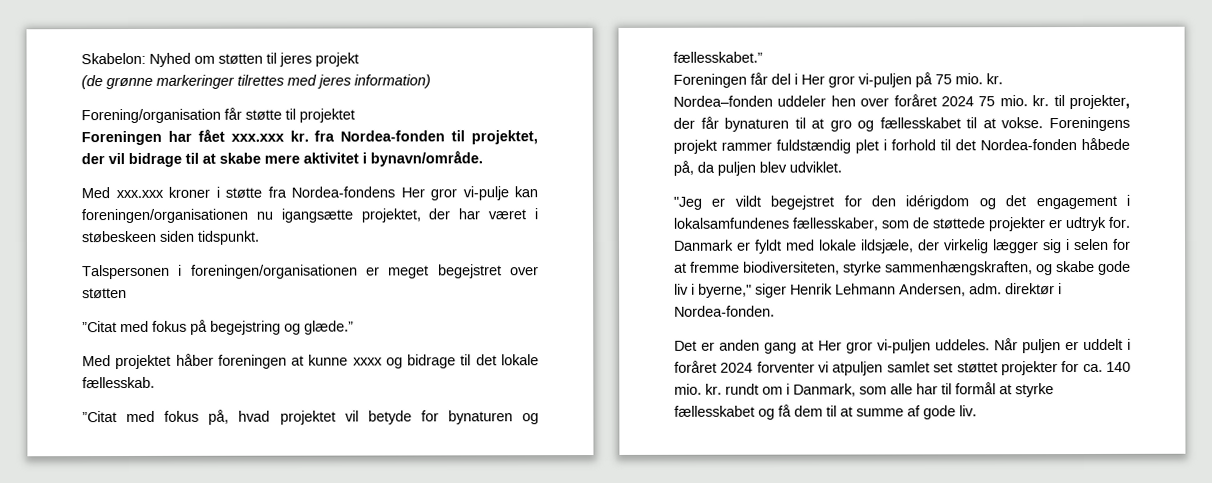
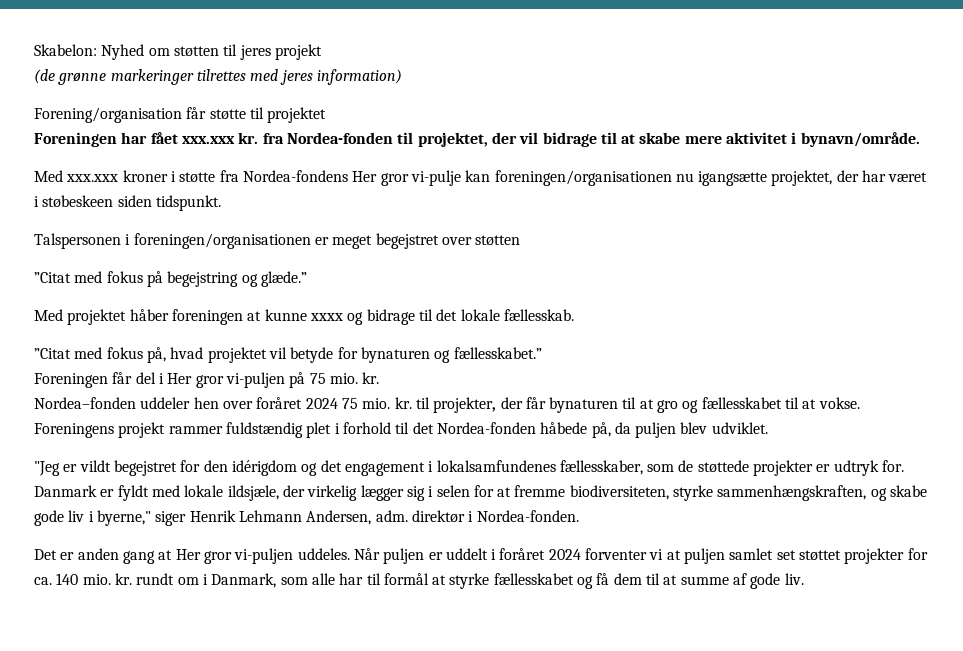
[832,361,884,376] atpuljen -> [666,548,726,564] at puljen

